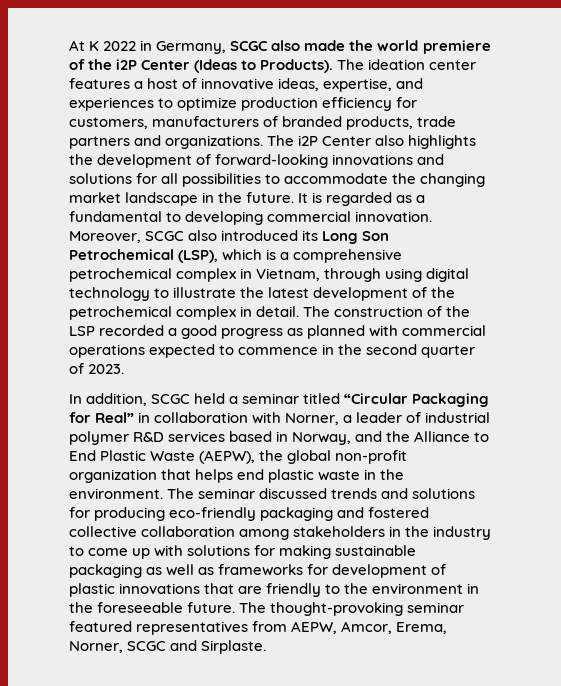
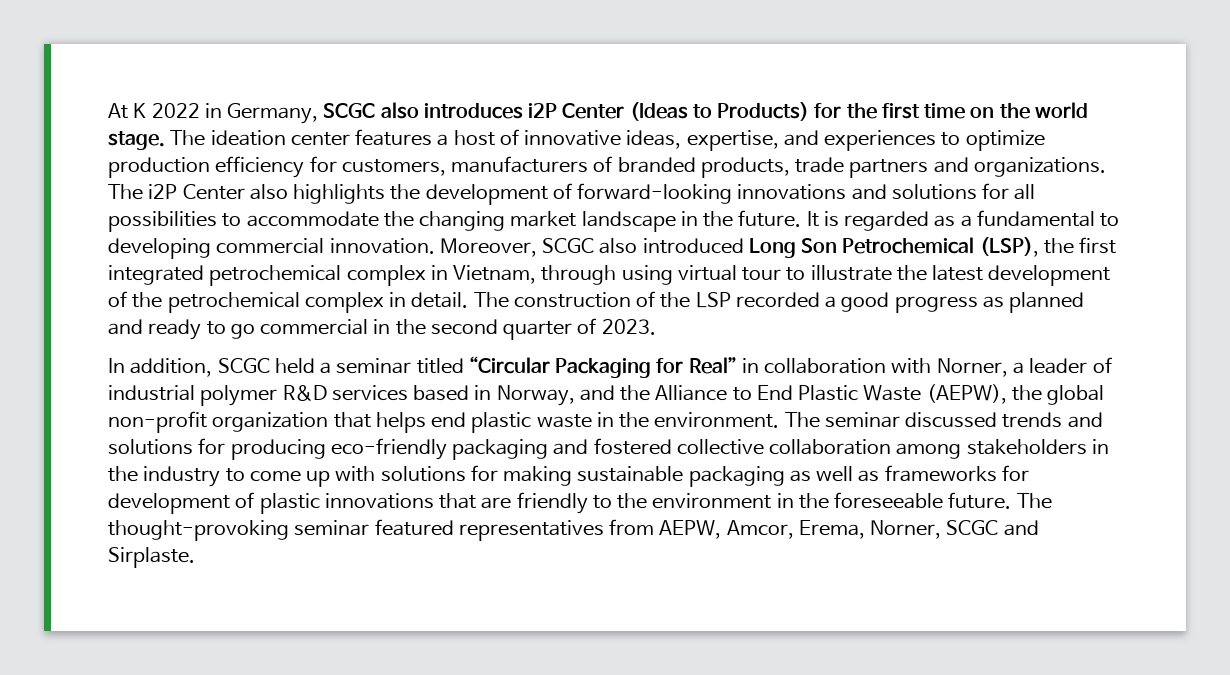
[304,40,491,54] [69,59,334,73] made the world premiere of the i2P Center (Ideas to Products). -> [423,102,1089,121] [108,131,165,150] introduces i2P Center (Ideas to Products) for the first time on the world stage.
[302,230,319,241] its -> (744, 246) none
[222,249,403,263] which is a comprehensive -> [1043,237,1117,254] [108,265,204,285] the first integrated
[426,268,470,282] [69,287,150,301] digital technology -> [677,265,782,281] virtual tour
[369,325,487,337] [69,344,319,358] with commercial operations expected to commence -> [108,319,369,340] and ready to go commercial

